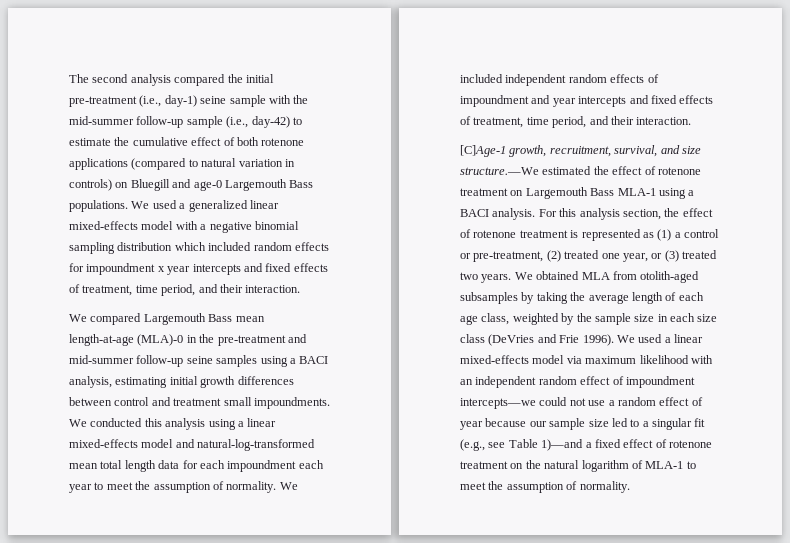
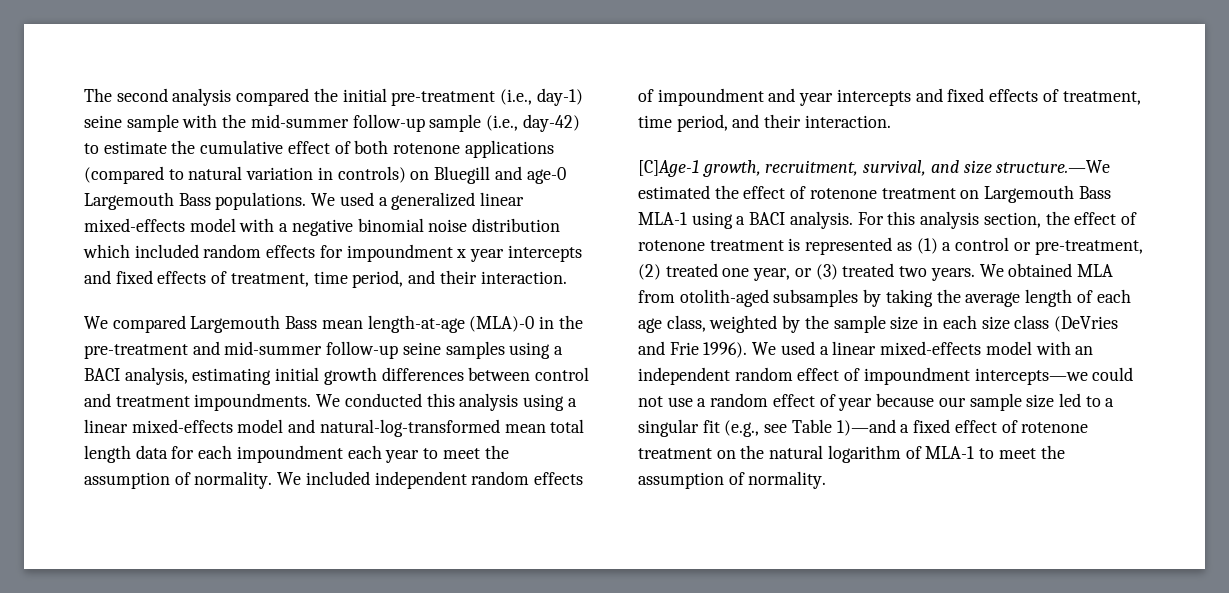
[69,242,115,254] sampling -> [428,219,468,232] noise
[223,397,252,406] small -> (190, 401) none
[566,355,689,364] via maximum likelihood -> (1032, 348) none

